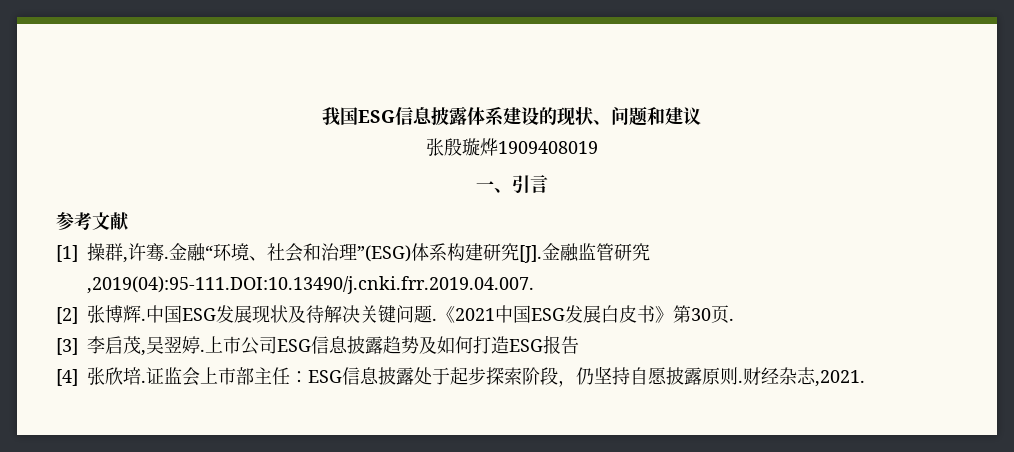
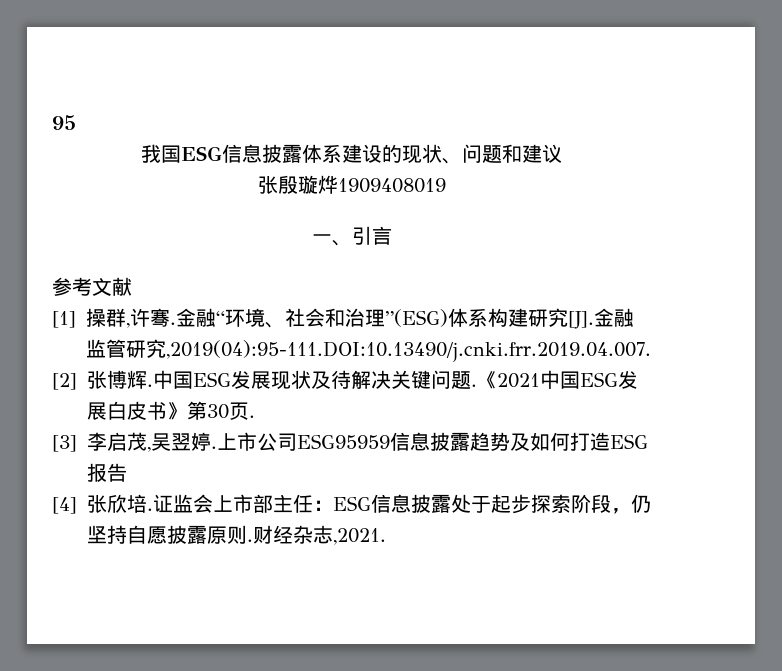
(322, 116) none -> [52,115,76,130] 95 //
[277,339,311,352] ESG -> [297,434,390,449] ESG95959

